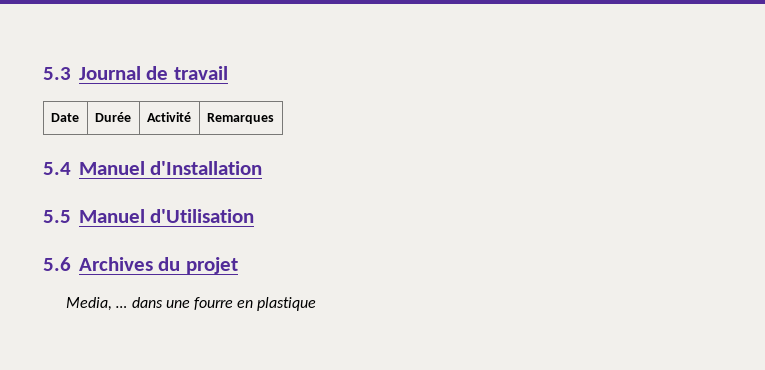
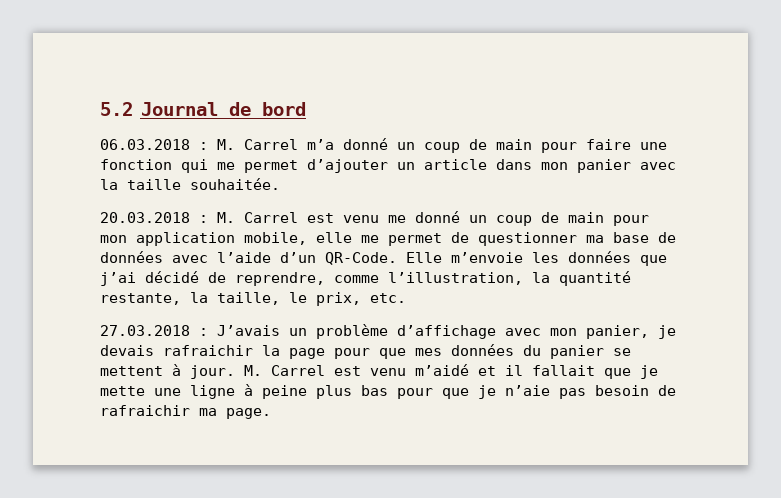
[43,67,71,80] 5.3 -> [100,102,133,116] 5.2
[174,66,229,80] [50,113,79,122] [94,112,131,122] [146,112,191,122] [206,113,274,124] [43,161,263,175] [43,209,255,223] [43,257,239,274] [66,297,317,311] travail // Date | Durée | Activité | Remarques // 5.4 Manuel d'Installation // 5.5 Manuel d'Utilisation // 5.6 Archives du projet // Media, … dans une fourre en plastique -> [261,102,306,116] [100,138,667,153] [100,159,676,173] [100,178,280,190] [100,211,649,226] [100,232,676,246] [100,251,667,266] [100,271,631,286] [100,292,406,306] [100,324,676,339] [100,344,631,359] [100,364,658,379] [100,384,676,399] [100,405,271,419] bord // 06.03.2018 : M. Carrel m’a donné un coup de main pour faire une fonction qui me permet d’ajouter un article dans mon panier avec la taille souhaitée. // 20.03.2018 : M. Carrel est venu me donné un coup de main pour mon application mobile, elle me permet de questionner ma base de données avec l’aide d’un QR-Code. Elle m’envoie les données que j’ai décidé de reprendre, comme l’illustration, la quantité restante, la taille, le prix, etc. // 27.03.2018 : J’avais un problème d’affichage avec mon panier, je devais rafraichir la page pour que mes données du panier se mettent à jour. M. Carrel est venu m’aidé et il fallait que je mette une ligne à peine plus bas pour que je n’aie pas besoin de rafraichir ma page.

